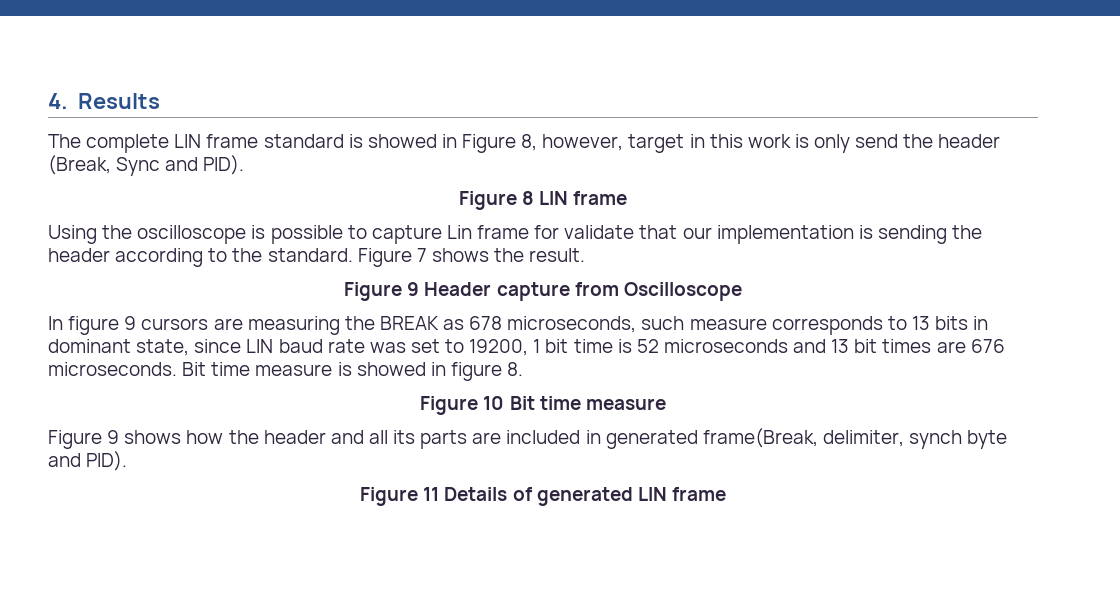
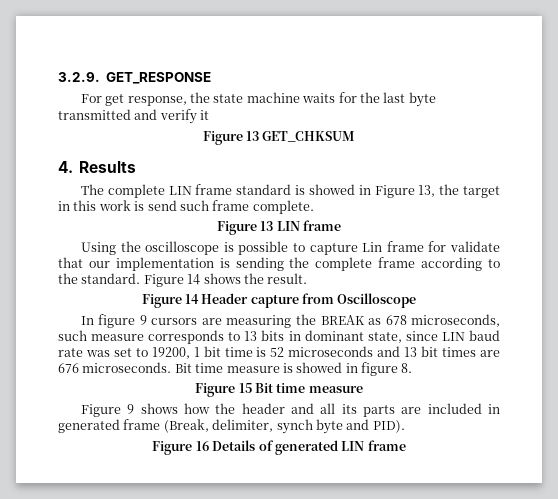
(48, 101) none -> [58,72,212,84] [80,92,436,107] [58,109,210,124] [202,131,356,145] 3.2.9. GET_RESPONSE // For get response, the state machine waits for the last byte transmitted and verify it // Figure 13 GET_CHKSUM //
[521,134,624,151] 8, however, -> [418,184,460,197] 13, the
[814,134,1001,153] [48,155,245,176] [458,191,534,210] only send the header (Break, Sync and PID). // Figure 8 -> [147,200,314,214] [216,221,274,235] send such frame complete. // Figure 13
[48,248,110,262] header -> [315,257,416,271] complete frame
[416,248,427,262] 7 -> [187,274,201,285] 14
[407,282,420,296] 9 -> [184,294,199,304] 14
[483,396,505,410] 10 -> [238,383,252,393] 15
[702,428,818,448] frame(Break, -> [123,419,209,433] frame (Break,
[423,487,440,501] 11 -> [195,441,209,451] 16

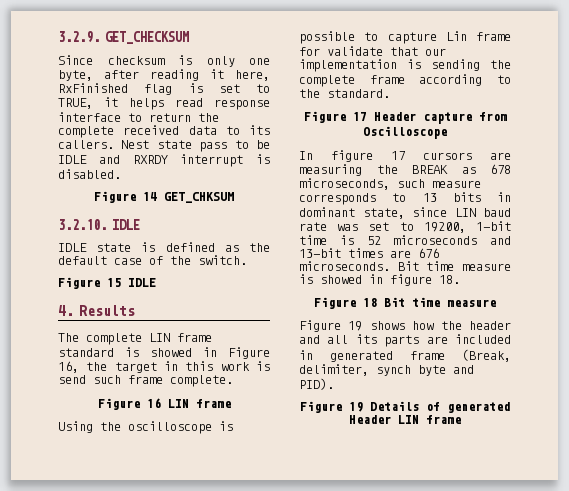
[106,72,212,84] [80,92,436,107] [58,109,210,124] [202,131,259,145] GET_RESPONSE // For get response, the state machine waits for the last byte transmitted and verify it // Figure 13 -> [105,31,190,44] [58,55,270,67] [58,69,270,81] [58,83,270,95] [58,97,270,110] [58,112,219,122] [58,125,270,138] [58,140,270,152] [58,154,270,167] [58,169,121,179] [94,191,157,203] GET_CHECKSUM // Since checksum is only one byte, after reading it here, RxFinished flag is set to TRUE, it helps read response interface to return the complete received data to its callers. Nest state pass to be IDLE and RXRDY interrupt is disabled. // Figure 14
(356, 136) none -> [58,219,141,230] [58,242,270,252] [58,255,247,265] [58,277,156,289] // 3.2.10. IDLE // IDLE state is defined as the default case of the switch. // Figure 15 IDLE
[418,185,436,197] 13, -> [58,361,79,373] 16,
[260,221,274,231] 13 -> [146,398,161,408] 16
[143,273,308,287] [141,294,199,308] Figure 14 shows the result. // Figure 14 -> [303,111,367,123] // Figure 17
[139,315,147,325] 9 -> [391,151,405,160] 17
[193,346,221,357] 1 bit -> [476,221,511,231] 1-bit
[404,346,439,357] 13 bit -> [299,248,341,258] 13-bit
[401,363,413,373] [195,383,252,397] 8. // Figure 15 -> [439,275,460,284] [314,297,377,309] 18. // Figure 18
[127,404,135,414] 9 -> [348,321,363,331] 19
[195,441,209,451] 16 -> [349,402,363,412] 19
(338, 447) none -> [349,415,391,424] Header

